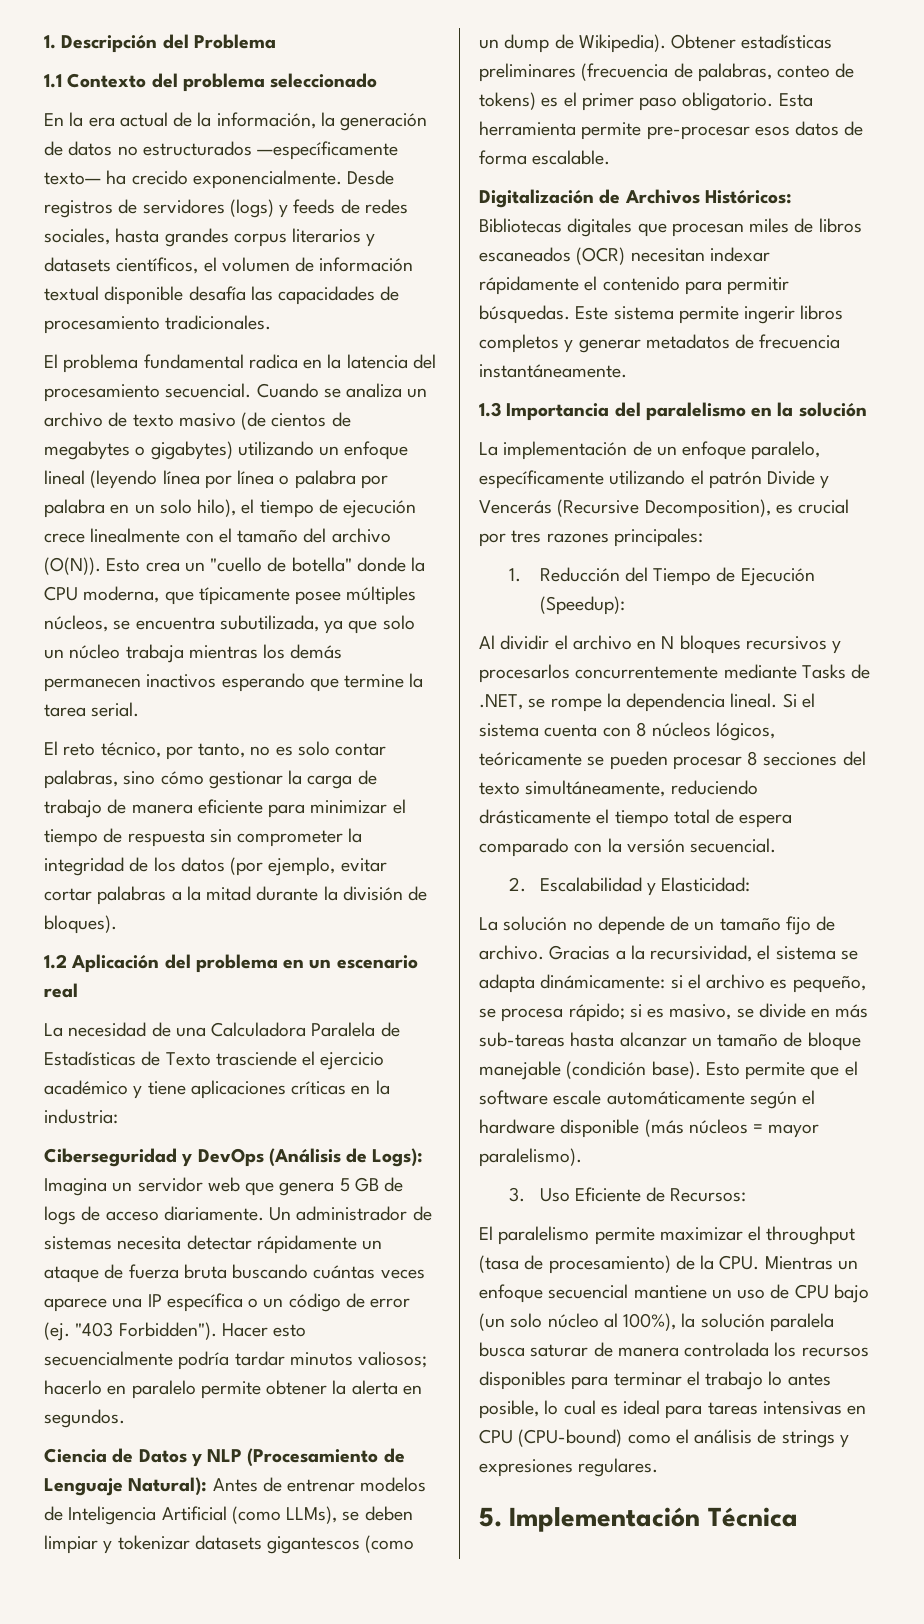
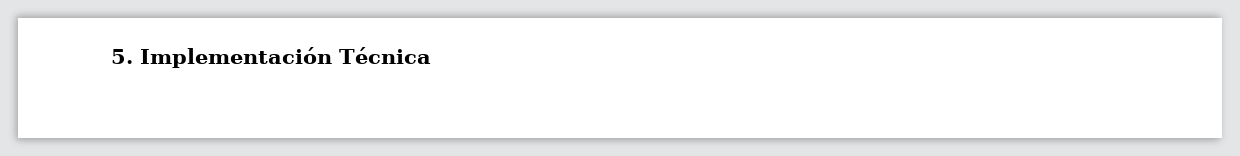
[44,34,276,53] [44,73,378,92] [44,112,428,131] [44,141,399,160] [44,170,395,189] [44,199,408,218] [44,228,376,247] [44,257,414,274] [44,286,400,305] [44,315,272,334] [44,354,436,373] [44,383,428,402] [44,412,351,430] [44,441,409,460] [44,470,388,489] [44,499,417,518] [44,528,391,543] [44,557,426,575] [44,586,417,605] [44,615,415,634] [44,644,343,663] [44,673,424,692] [44,702,140,717] [44,741,387,760] [44,770,377,789] [44,799,406,818] [44,828,363,847] [44,857,387,876] [44,886,428,905] [44,915,117,934] [44,954,418,973] [44,983,78,998] [44,1022,400,1037] [44,1051,385,1070] [44,1080,390,1099] [44,1109,118,1124] [44,1148,424,1167] [44,1177,404,1196] [44,1206,432,1225] [44,1235,383,1254] [44,1264,425,1283] [44,1293,411,1312] [44,1322,307,1341] [44,1351,428,1370] [44,1380,422,1399] [44,1409,125,1428] [44,1448,405,1467] [44,1477,427,1496] [44,1506,413,1525] [44,1535,415,1554] [479,34,833,53] [479,63,855,82] [479,92,813,111] [479,121,864,140] [479,150,611,165] [479,189,792,208] [479,218,862,237] [479,247,770,265] [479,276,790,295] [479,305,844,324] [479,334,841,353] [479,364,627,378] [479,402,867,421] [479,441,821,460] [479,470,830,489] [479,499,850,518] [479,528,703,547] [509,567,815,586] [539,596,625,615] [479,635,842,654] [479,664,871,683] [479,693,815,712] [479,722,776,741] [479,751,866,770] [479,780,758,797] [479,809,793,828] [479,838,777,857] [509,877,751,896] [479,916,836,935] [479,945,858,962] [479,974,866,993] [479,1003,869,1022] [479,1032,861,1051] [479,1061,858,1080] [479,1090,816,1109] [479,1119,820,1138] [479,1148,582,1167] [509,1187,747,1202] [479,1226,856,1245] [479,1255,858,1274] [479,1284,869,1303] [479,1313,834,1332] [479,1342,869,1357] [479,1371,831,1390] [479,1400,867,1419] [479,1429,849,1448] [479,1458,659,1477] 1. Descripción del Problema // 1.1 Contexto del problema seleccionado // En la era actual de la información, la generación de datos no estructurados —específicamente texto— ha crecido exponencialmente. Desde registros de servidores (logs) y feeds de redes sociales, hasta grandes corpus literarios y datasets científicos, el volumen de información textual disponible desafía las capacidades de procesamiento tradicionales. // El problema fundamental radica en la latencia del procesamiento secuencial. Cuando se analiza un archivo de texto masivo (de cientos de megabytes o gigabytes) utilizando un enfoque lineal (leyendo línea por línea o palabra por palabra en un solo hilo), el tiempo de ejecución crece linealmente con el tamaño del archivo (O(N)). Esto crea un "cuello de botella" donde la CPU moderna, que típicamente posee múltiples núcleos, se encuentra subutilizada, ya que solo un núcleo trabaja mientras los demás permanecen inactivos esperando que termine la tarea serial. // El reto técnico, por tanto, no es solo contar palabras, sino cómo gestionar la carga de trabajo de manera eficiente para minimizar el tiempo de respuesta sin comprometer la integridad de los datos (por ejemplo, evitar cortar palabras a la mitad durante la división de bloques). // 1.2 Aplicación del problema en un escenario real // La necesidad de una Calculadora Paralela de Estadísticas de Texto trasciende el ejercicio académico y tiene aplicaciones críticas en la industria: // Ciberseguridad y DevOps (Análisis de Logs): Imagina un servidor web que genera 5 GB de logs de acceso diariamente. Un administrador de sistemas necesita detectar rápidamente un ataque de fuerza bruta buscando cuántas veces aparece una IP específica o un código de error (ej. "403 Forbidden"). Hacer esto secuencialmente podría tardar minutos valiosos; hacerlo en paralelo permite obtener la alerta en segundos. // Ciencia de Datos y NLP (Procesamiento de Lenguaje Natural): Antes de entrenar modelos de Inteligencia Artificial (como LLMs), se deben limpiar y tokenizar datasets gigantescos (como un dump de Wikipedia). Obtener estadísticas preliminares (frecuencia de palabras, conteo de tokens) es el primer paso obligatorio. Esta herramienta permite pre-procesar esos datos de forma escalable. // Digitalización de Archivos Históricos: Bibliotecas digitales que procesan miles de libros escaneados (OCR) necesitan indexar rápidamente el contenido para permitir búsquedas. Este sistema permite ingerir libros completos y generar metadatos de frecuencia instantáneamente. // 1.3 Importancia del paralelismo en la solución // La implementación de un enfoque paralelo, específicamente utilizando el patrón Divide y Vencerás (Recursive Decomposition), es crucial por tres razones principales: // 1. Reducción del Tiempo de Ejecución (Speedup): // Al dividir el archivo en N bloques recursivos y procesarlos concurrentemente mediante Tasks de .NET, se rompe la dependencia lineal. Si el sistema cuenta con 8 núcleos lógicos, teóricamente se pueden procesar 8 secciones del texto simultáneamente, reduciendo drásticamente el tiempo total de espera comparado con la versión secuencial. // 2. Escalabilidad y Elasticidad: // La solución no depende de un tamaño fijo de archivo. Gracias a la recursividad, el sistema se adapta dinámicamente: si el archivo es pequeño, se procesa rápido; si es masivo, se divide en más sub-tareas hasta alcanzar un tamaño de bloque manejable (condición base). Esto permite que el software escale automáticamente según el hardware disponible (más núcleos = mayor paralelismo). // 3. Uso Eficiente de Recursos: // El paralelismo permite maximizar el throughput (tasa de procesamiento) de la CPU. Mientras un enfoque secuencial mantiene un uso de CPU bajo (un solo núcleo al 100%), la solución paralela busca saturar de manera controlada los recursos disponibles para terminar el trabajo lo antes posible, lo cual es ideal para tareas intensivas en CPU (CPU-bound) como el análisis de strings y expresiones regulares. // -> (111, 56) none

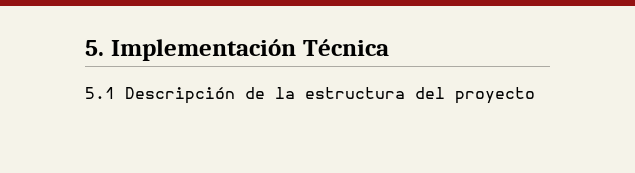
(431, 55) none -> [85,87,535,104] // 5.1 Descripción de la estructura del proyecto

